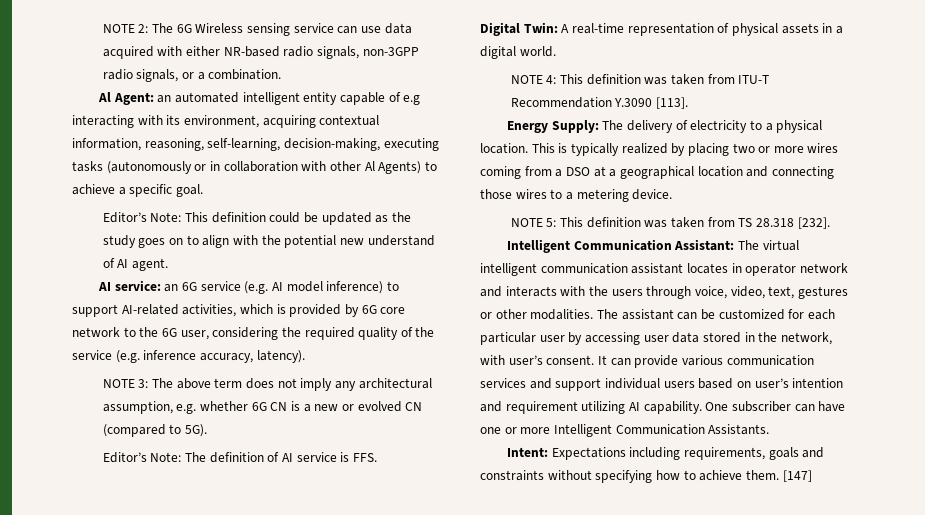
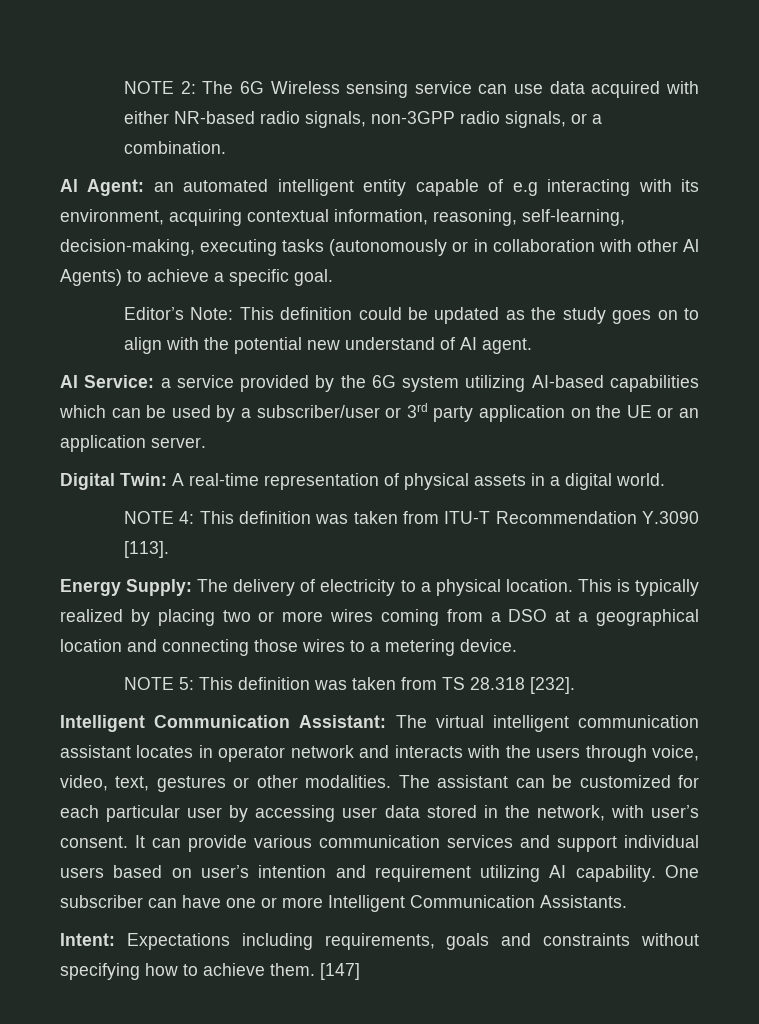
[114,280,399,294] [72,304,406,317] [72,327,435,340] [72,350,305,363] [102,378,432,391] [102,401,423,414] [102,424,208,437] [102,452,377,463] service: an 6G service (e.g. AI model inference) to support AI-related activities, which is provided by 6G core network to the 6G user, considering the required quality of the service (e.g. inference accuracy, latency). // NOTE 3: The above term does not imply any architectural assumption, e.g. whether 6G CN is a new or evolved CN (compared to 5G). // Editor’s Note: The definition of AI service is FFS. -> [84,375,699,392] [59,403,700,422] [60,435,206,452] Service: a service provided by the 6G system utilizing AI-based capabilities which can be used by a subscriber/user or 3rd party application on the UE or an application server.

